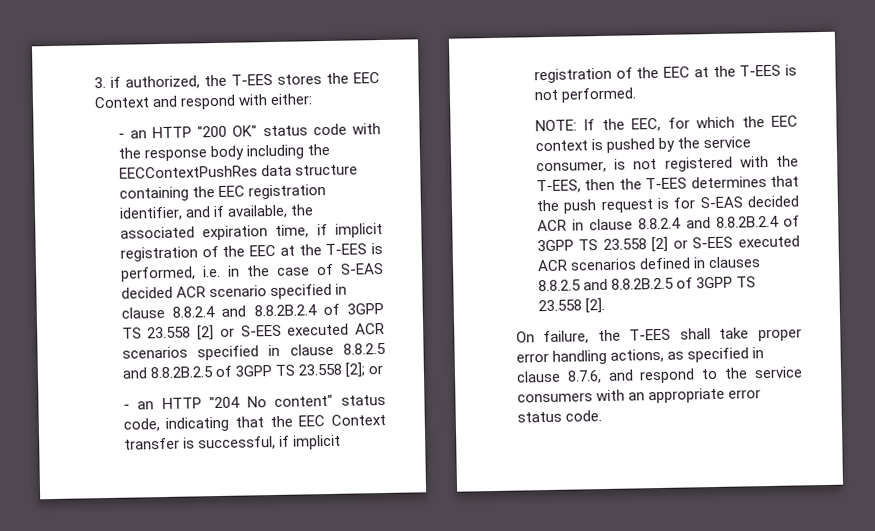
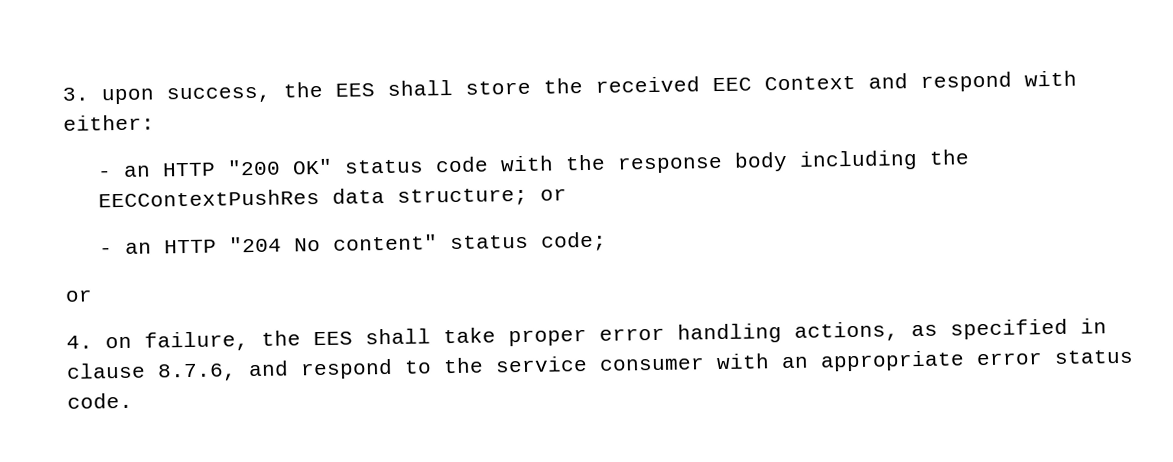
[109,72,349,90] if authorized, the T-EES stores the -> [101,76,701,105] upon success, the EES shall store the received
[294,164,358,176] [118,184,326,202] [118,204,314,221] [119,222,384,241] [119,242,383,262] [119,262,384,282] [120,283,347,300] [120,302,384,319] [121,322,386,341] [121,342,386,361] [121,362,367,379] structure containing the EEC registration identifier, and if available, the associated expiration time, if implicit registration of the EEC at the T-EES is performed, i.e. in the case of S-EAS decided ACR scenario specified in clause 8.8.2.4 and 8.8.2B.2.4 of 3GPP TS 23.558 [2] or S-EES executed ACR scenarios specified in clause 8.8.2.5 and 8.8.2B.2.5 of 3GPP TS 23.558 [2]; -> [396,187,528,207] structure;
[122,413,386,432] [123,434,341,451] [533,64,797,84] [533,87,637,103] [534,115,798,132] [534,136,752,153] [535,155,799,174] [535,175,799,194] [535,195,799,214] [536,215,800,232] [536,235,800,253] [536,256,761,272] [537,276,757,292] [537,297,605,314] [515,331,535,343] code, indicating that the EEC Context transfer is successful, if implicit registration of the EEC at the T-EES is not performed. // NOTE: If the EEC, for which the EEC context is pushed by the service consumer, is not registered with the T-EES, then the T-EES determines that the push request is for S-EAS decided ACR in clause 8.8.2.4 and 8.8.2B.2.4 of 3GPP TS 23.558 [2] or S-EES executed ACR scenarios defined in clauses 8.8.2.5 and 8.8.2B.2.5 of 3GPP TS 23.558 [2]. // On -> [540,231,607,252] [65,289,94,302] [66,335,133,349] code; // or // 4. on
[629,328,672,341] T-EES -> [313,331,354,346] EES
[516,392,593,403] consumers -> [599,357,706,371] consumer

